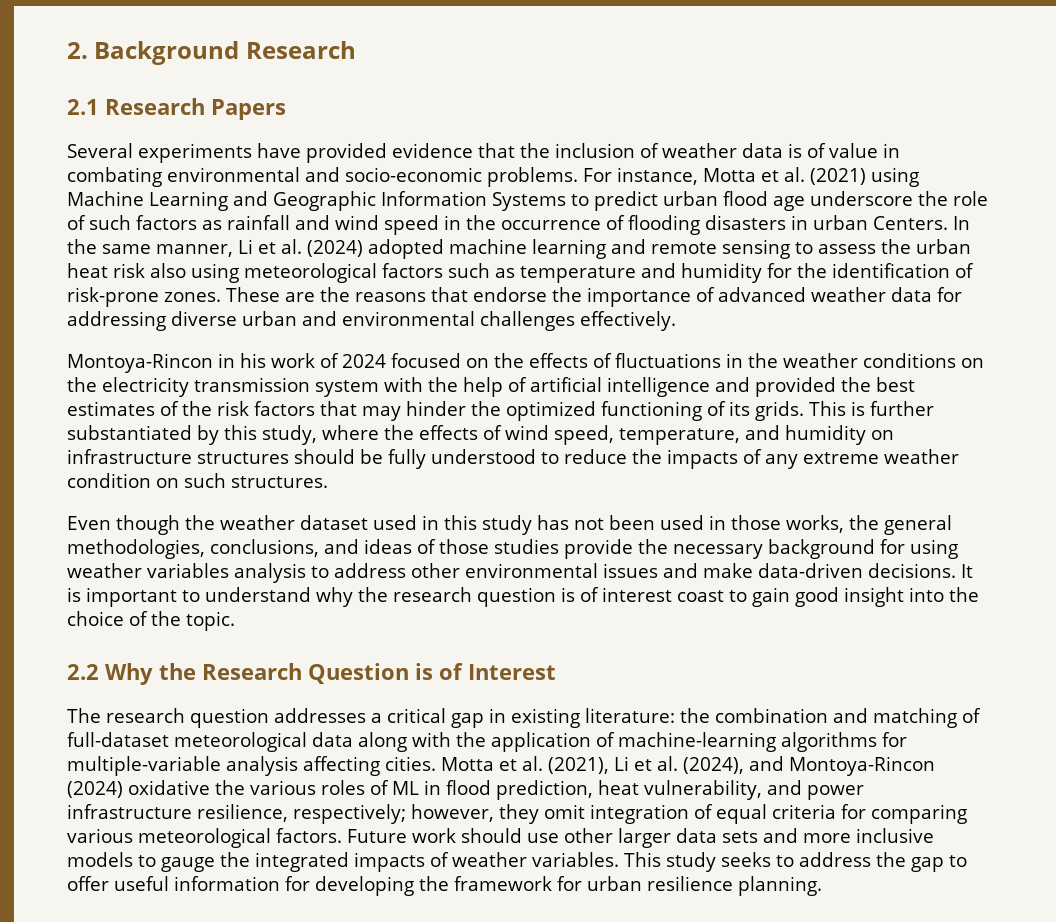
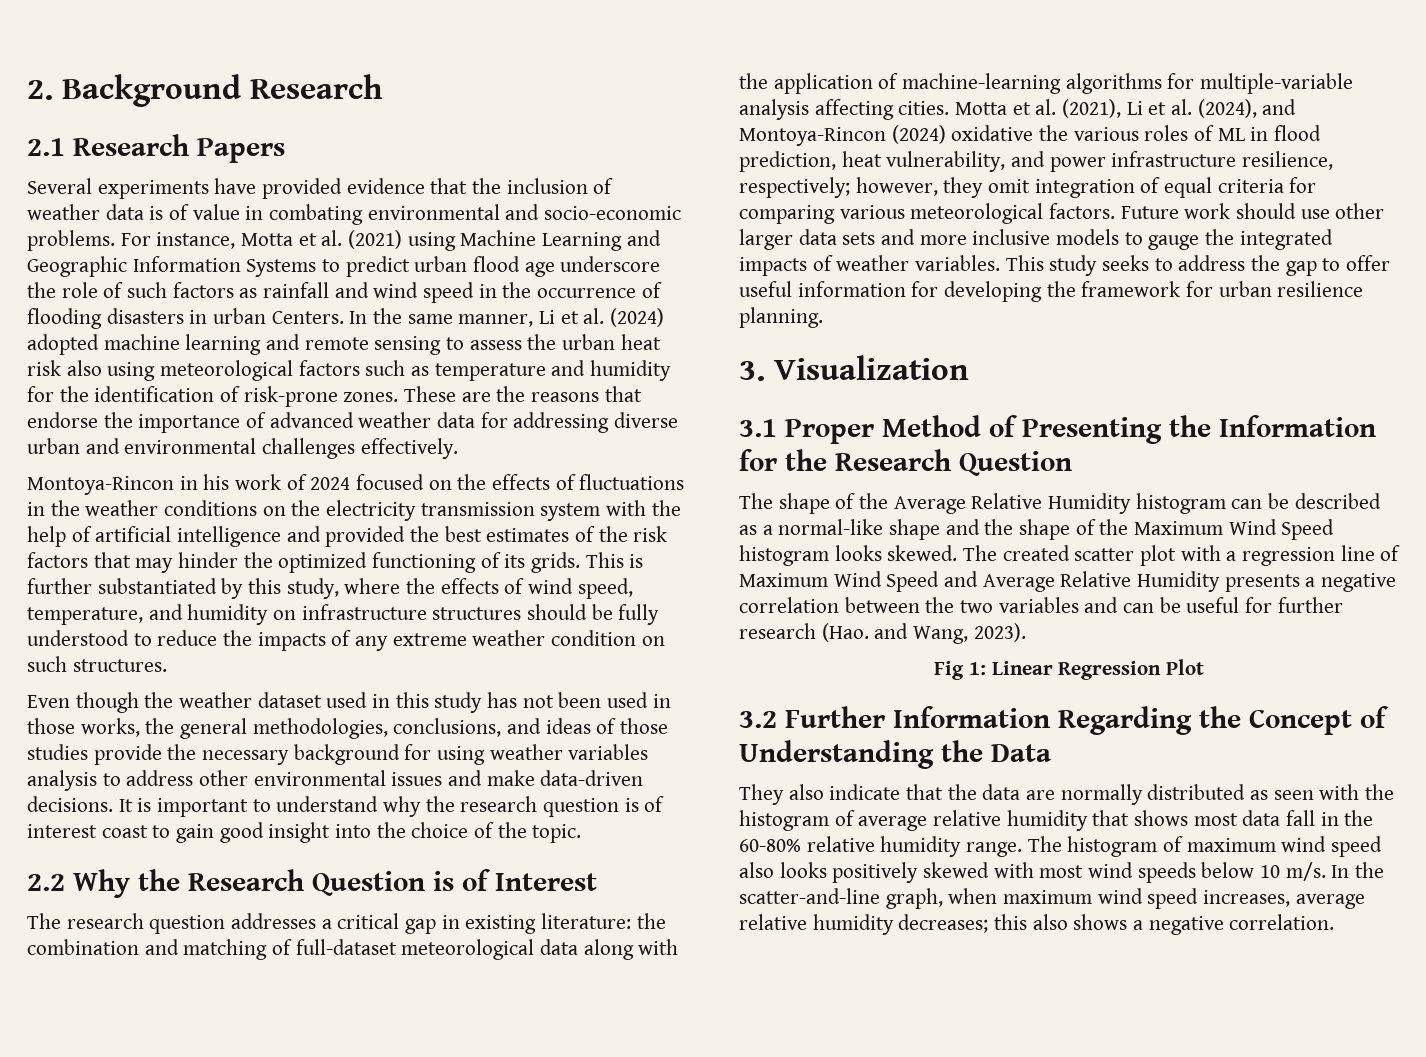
(822, 886) none -> [739,355,969,381] [739,415,1376,444] [739,449,1072,476] [739,493,1381,514] [739,519,1335,540] [739,545,1401,566] [739,571,1397,592] [739,597,1343,613] [739,623,1026,644] [934,659,1204,680] [739,706,1388,735] [739,740,1051,769] [739,784,1395,805] [739,810,1374,831] [739,836,1383,857] [739,862,1385,883] [739,888,1365,909] [739,914,1335,935] // 3. Visualization // 3.1 Proper Method of Presenting the Information for the Research Question // The shape of the Average Relative Humidity histogram can be described as a normal-like shape and the shape of the Maximum Wind Speed histogram looks skewed. The created scatter plot with a regression line of Maximum Wind Speed and Average Relative Humidity presents a negative correlation between the two variables and can be useful for further research (Hao. and Wang, 2023). // Fig 1: Linear Regression Plot // 3.2 Further Information Regarding the Concept of Understanding the Data // They also indicate that the data are normally distributed as seen with the histogram of average relative humidity that shows most data fall in the 60-80% relative humidity range. The histogram of maximum wind speed also looks positively skewed with most wind speeds below 10 m/s. In the scatter-and-line graph, when maximum wind speed increases, average relative humidity decreases; this also shows a negative correlation.

